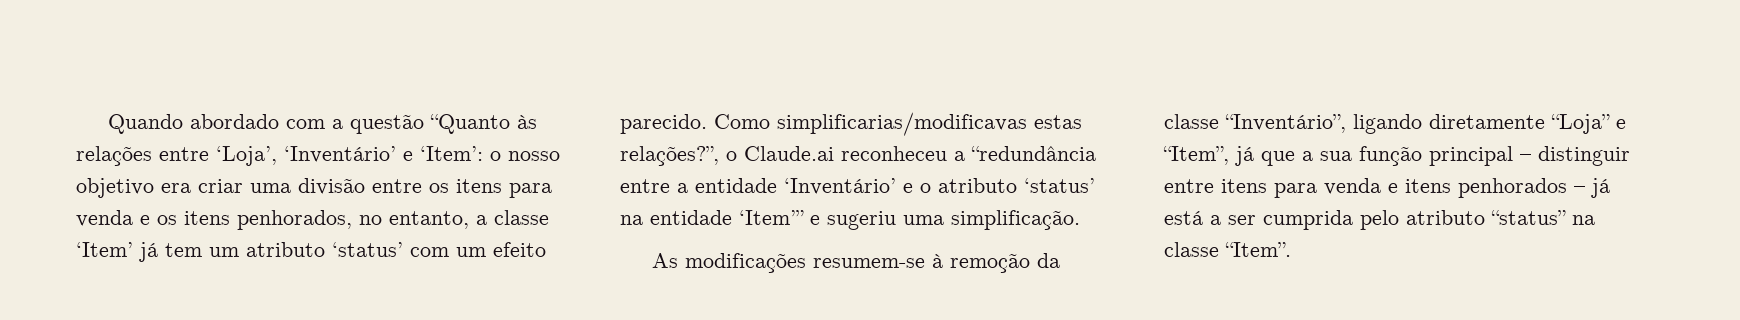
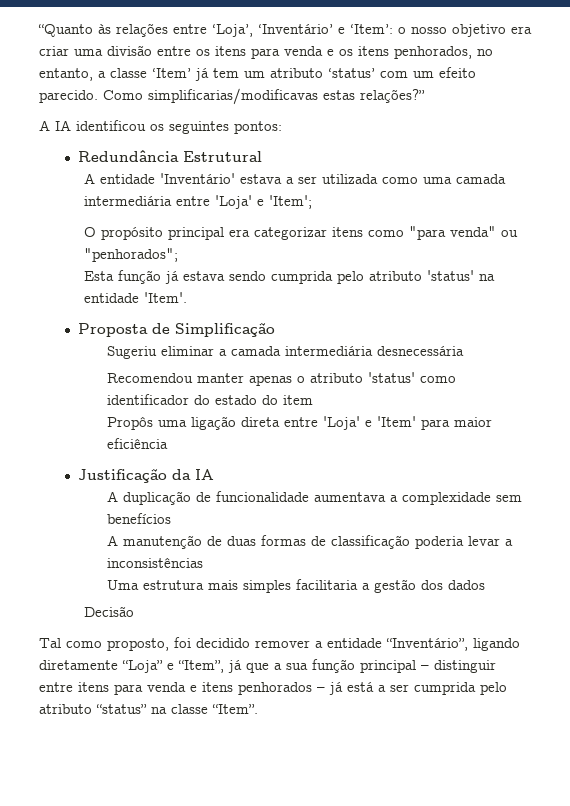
[107,114,424,134] Quando abordado com a questão -> (38, 30) none
[620,146,1096,166] [620,178,1095,195] [620,210,1080,230] [651,253,1060,273] [1164,114,1219,129] relações?”, o Claude.ai reconheceu a “redundância entre a entidade ‘Inventário’ e o atributo ‘status’ na entidade ‘Item’” e sugeriu uma simplificação. // As modificações resumem-se à remoção da classe -> [360,89,425,103] [39,120,282,134] [77,150,262,162] [84,173,507,184] [84,195,313,209] [84,226,519,240] [84,248,179,262] [84,270,496,284] [84,292,188,303] [77,322,275,337] [107,346,465,359] [107,372,457,386] [107,394,314,405] [107,416,493,430] [107,438,169,449] [77,468,214,483] [107,491,523,505] [107,513,172,524] [107,535,514,549] [107,557,204,568] [107,579,486,593] [84,606,135,617] [39,637,382,651] relações?” // A IA identificou os seguintes pontos: // Redundância Estrutural // A entidade 'Inventário' estava a ser utilizada como uma camada intermediária entre 'Loja' e 'Item'; // O propósito principal era categorizar itens como "para venda" ou "penhorados"; // Esta função já estava sendo cumprida pelo atributo 'status' na entidade 'Item'. // Proposta de Simplificação // Sugeriu eliminar a camada intermediária desnecessária // Recomendou manter apenas o atributo 'status' como identificador do estado do item // Propôs uma ligação direta entre 'Loja' e 'Item' para maior eficiência // Justificação da IA // A duplicação de funcionalidade aumentava a complexidade sem benefícios // A manutenção de duas formas de classificação poderia levar a inconsistências // Uma estrutura mais simples facilitaria a gestão dos dados // Decisão // Tal como proposto, foi decidido remover a entidade

